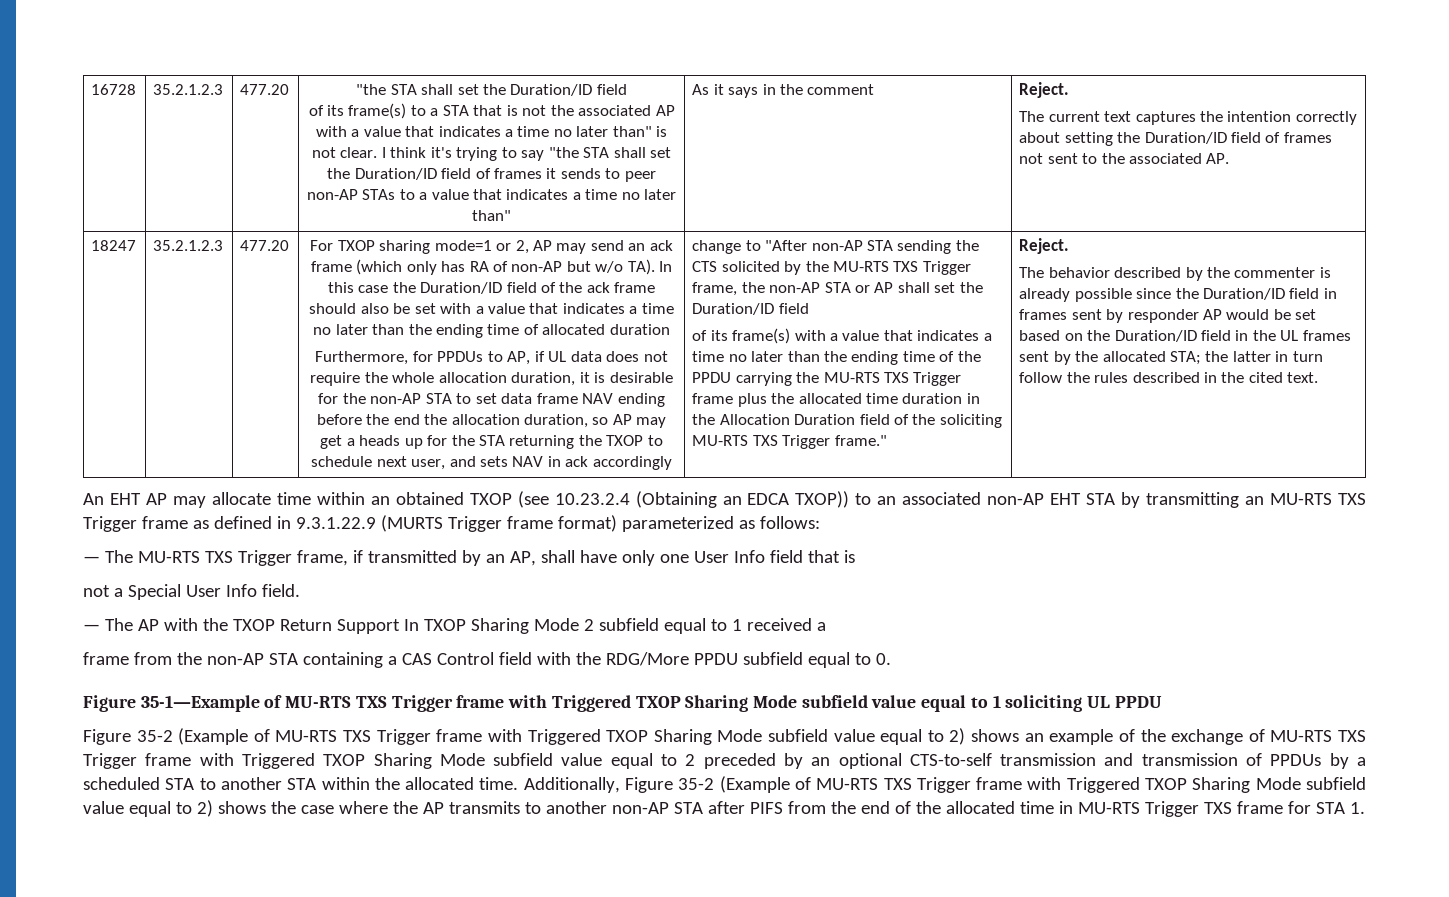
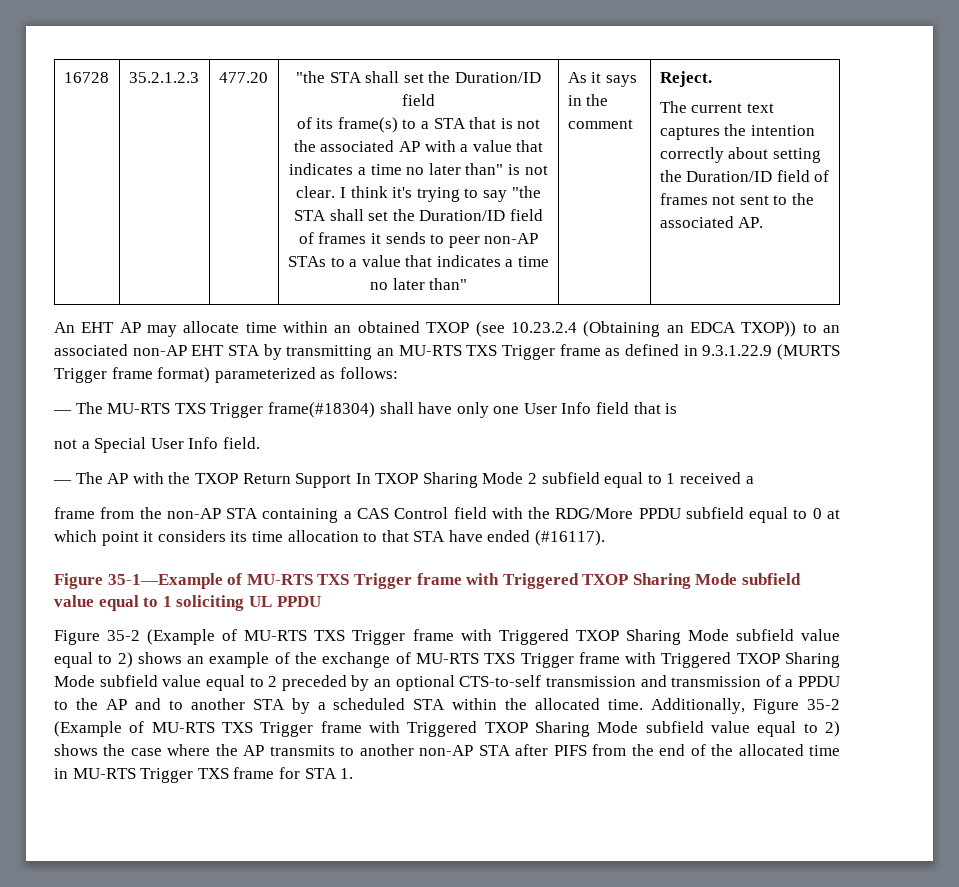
[91,240,137,251] [153,240,224,251] [240,240,290,251] [310,240,673,254] [310,259,673,275] [327,282,656,294] [309,303,674,314] [313,324,670,338] [315,351,668,365] [310,372,673,386] [318,393,665,407] [316,414,667,428] [320,435,663,449] [311,456,672,470] [692,240,979,254] [692,261,971,275] [692,282,983,296] [692,303,809,315] [692,328,992,344] [692,351,981,365] [692,372,962,386] [692,393,980,407] [692,414,1002,428] [692,435,887,449] [1019,238,1070,254] [1019,267,1331,281] [1019,288,1337,302] [1019,309,1317,323] [1019,330,1351,342] [1019,351,1323,365] [1019,372,1319,383] // 18247 | 35.2.1.2.3 | 477.20 | For TXOP sharing mode=1 or 2, AP may send an ack frame (which only has RA of non-AP but w/o TA). In this case the Duration/ID field of the ack frame should also be set with a value that indicates a time no later than the ending time of allocated duration // Furthermore, for PPDUs to AP, if UL data does not require the whole allocation duration, it is desirable for the non-AP STA to set data frame NAV ending before the end the allocation duration, so AP may get a heads up for the STA returning the TXOP to schedule next user, and sets NAV in ack accordingly | change to "After non-AP STA sending the CTS solicited by the MU-RTS TXS Trigger frame, the non-AP STA or AP shall set the Duration/ID field // of its frame(s) with a value that indicates a time no later than the ending time of the PPDU carrying the MU-RTS TXS Trigger frame plus the allocated time duration in the Allocation Duration field of the soliciting MU-RTS TXS Trigger frame." | Reject. // The behavior described by the commenter is already possible since the Duration/ID field in frames sent by responder AP would be set based on the Duration/ID field in the UL frames sent by the allocated STA; the latter in turn follow the rules described in the cited text. -> (764, 222) none
[296,550,536,566] frame, if transmitted by an AP, -> [267,402,375,418] frame(#18304)
[875,653,891,665] 0. -> [812,508,841,519] [54,530,606,546] 0 at which point it considers its time allocation to that STA have ended (#16117).
[1270,754,1322,766] PPDUs -> [785,676,840,687] [54,698,285,710] a PPDU to the AP and to another STA
[199,777,317,790] to another STA -> (446, 704) none

